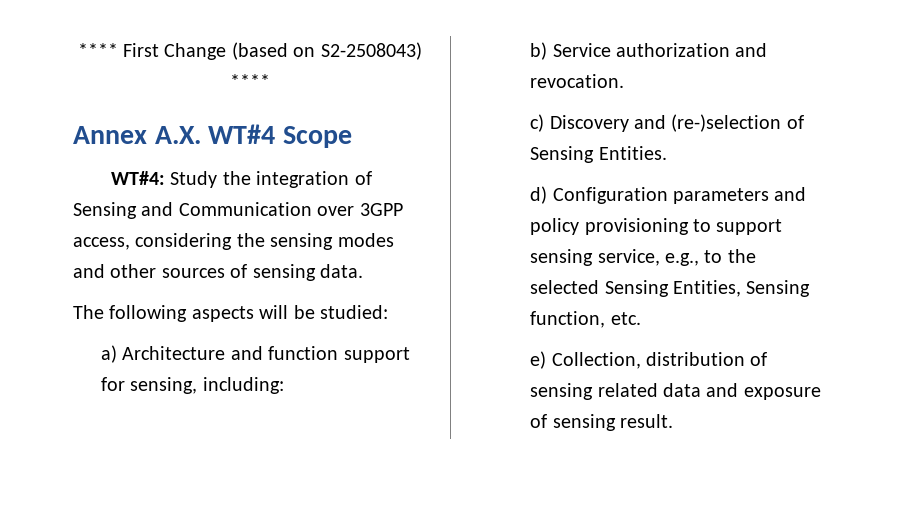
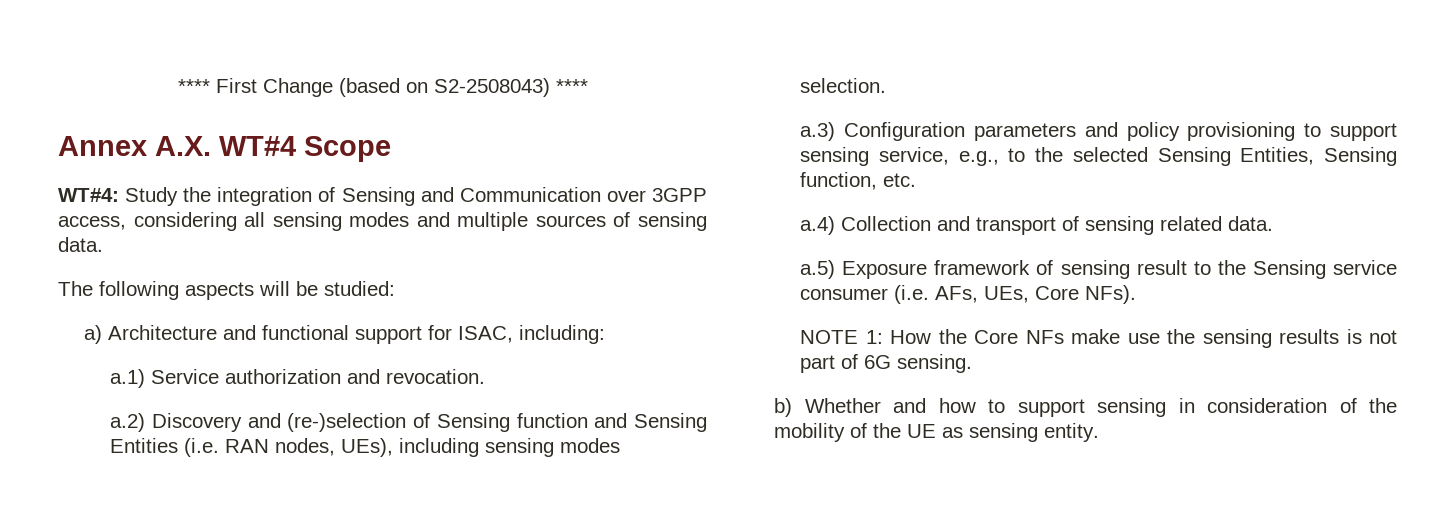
[236,233,265,247] the -> [244,212,266,227] all
[110,264,157,278] other -> [457,212,529,231] multiple
[268,346,339,360] function -> [262,325,350,340] functional
[130,377,198,394] sensing, -> [458,326,514,343] ISAC,
[530,42,548,60] b) -> [110,369,146,388] a.1)
[530,114,545,132] c) -> [110,413,146,432] a.2)
[598,146,667,160] [530,186,548,204] Entities. // d) -> [516,413,708,432] [110,438,621,457] [800,78,887,93] [800,122,836,141] function and Sensing Entities (i.e. RAN nodes, UEs), including sensing modes selection. // a.3)
[530,351,768,369] [530,383,821,400] [530,414,673,431] e) Collection, distribution of sensing related data and exposure of sensing result. -> [800,216,1274,235] [800,260,1397,279] [800,285,1137,304] [800,329,1397,348] [800,354,973,373] [774,398,1397,417] [774,423,1100,442] a.4) Collection and transport of sensing related data. // a.5) Exposure framework of sensing result to the Sensing service consumer (i.e. AFs, UEs, Core NFs). // NOTE 1: How the Core NFs make use the sensing results is not part of 6G sensing. // b) Whether and how to support sensing in consideration of the mobility of the UE as sensing entity.

